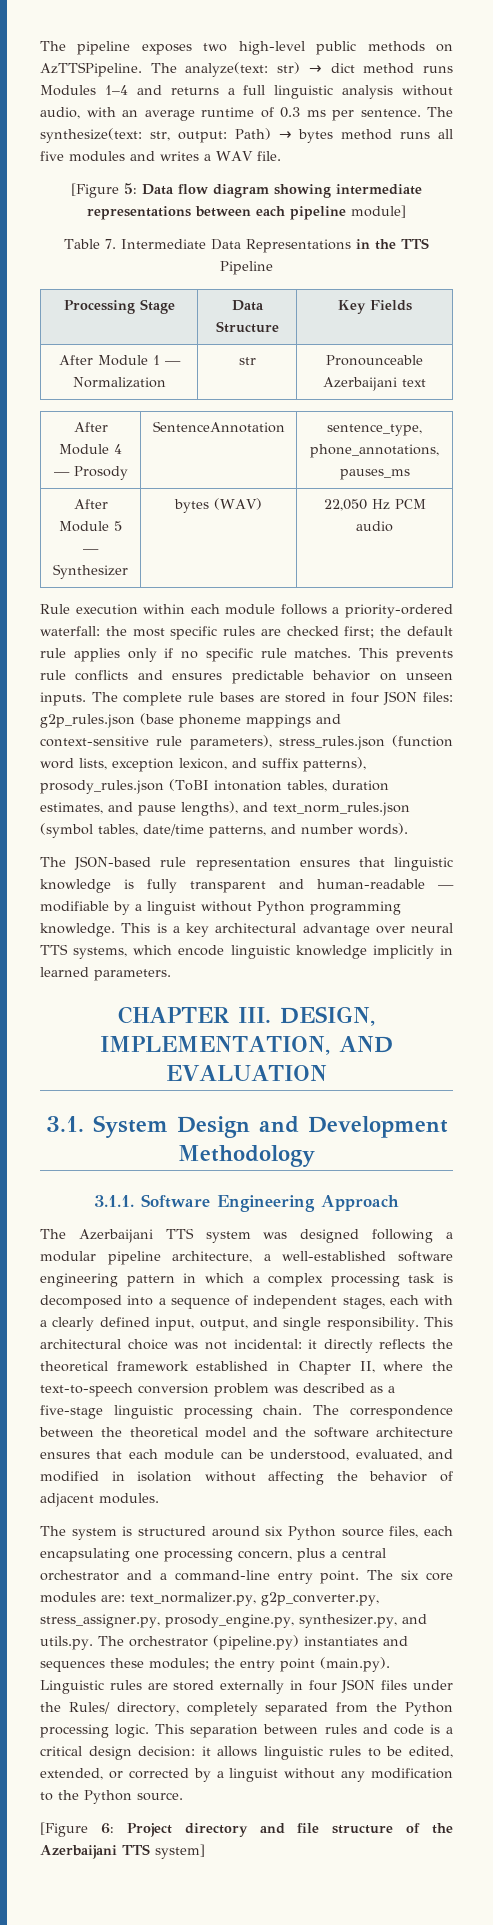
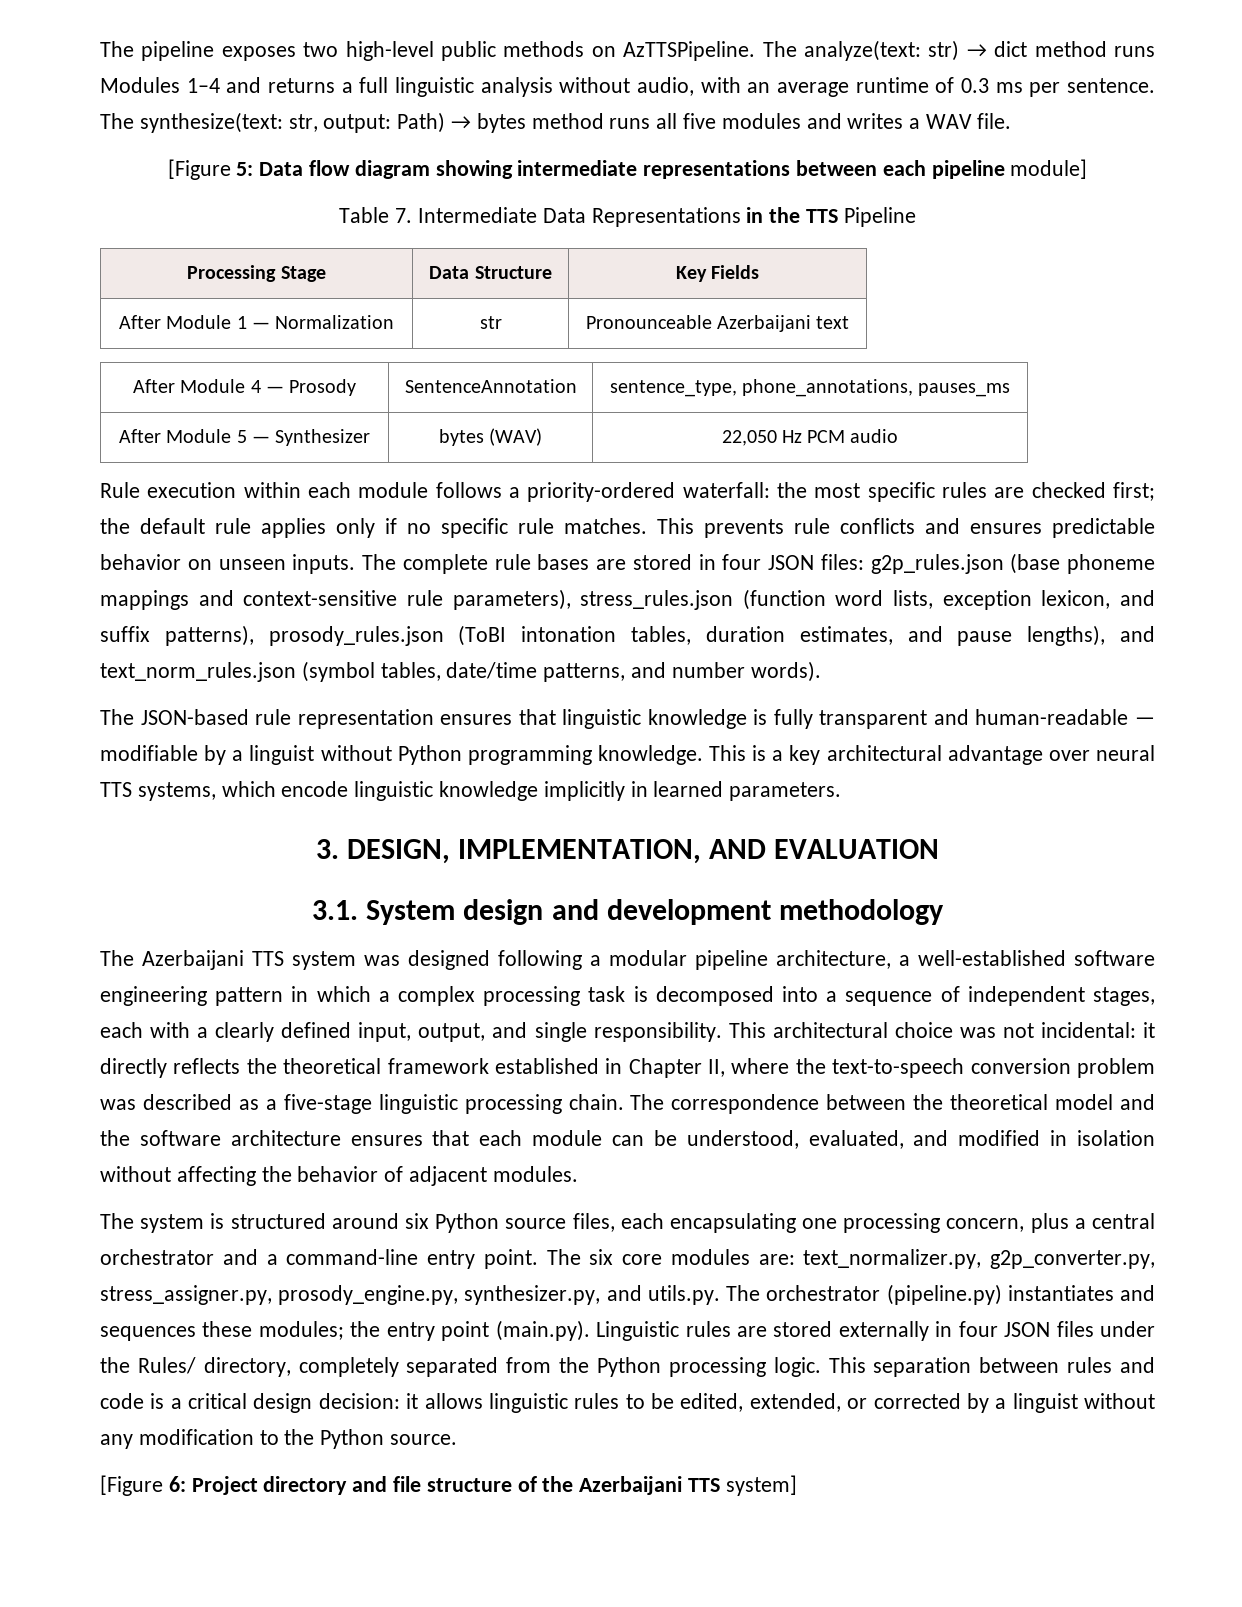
[118,1006,271,1024] CHAPTER III. -> [315,839,339,859] 3.
[176,1116,448,1138] [178,1145,315,1167] [94,1194,399,1212] Design and Development Methodology // 3.1.1. Software Engineering Approach -> [463,899,944,925] design and development methodology

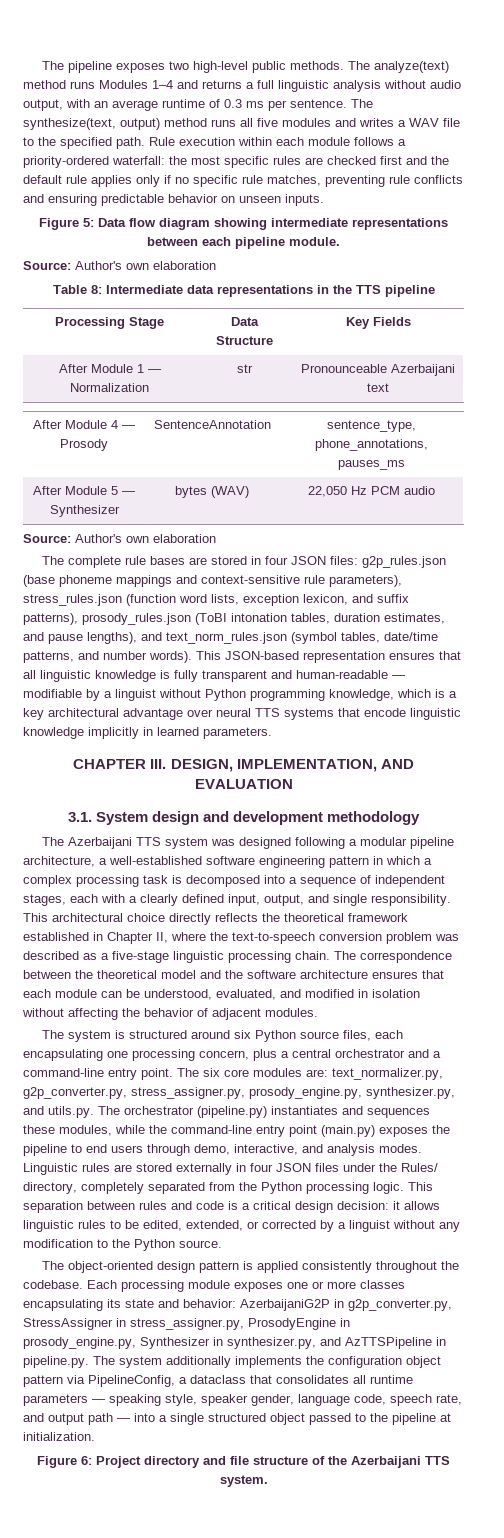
[503,40,1028,61] methods on AzTTSPipeline. The analyze(text: str) → dict -> [289,61,449,73] methods. The analyze(text)
[637,77,694,96] audio, -> [430,80,461,89] [23,99,63,111] audio output,
[139,112,526,133] synthesize(text: str, output: Path) → bytes -> [23,118,160,130] synthesize(text, output)
[976,113,1011,129] [167,159,231,180] file. // [Figure -> [443,118,460,127] [23,137,406,149] [23,156,449,168] [23,175,463,187] [23,194,324,206] [39,218,79,230] file to the specified path. Rule execution within each module follows a priority-ordered waterfall: the most specific rules are checked first and the default rule applies only if no specific rule matches, preventing rule conflicts and ensuring predictable behavior on unseen inputs. // Figure
[1010,159,1088,179] [339,207,741,227] module] // Table 7. Intermediate Data Representations -> [289,237,340,246] [23,261,216,270] [52,285,313,297] module. // Source: Author's own elaboration // Table 8: Intermediate data representations
[843,207,916,227] Pipeline -> [384,285,435,297] pipeline
[100,482,1156,502] [100,518,1155,538] [100,554,356,574] Rule execution within each module follows a priority-ordered waterfall: the most specific rules are checked first; the default rule applies only if no specific rule matches. This prevents rule conflicts and ensures predictable behavior on unseen inputs. -> [23,534,216,543] Source: Author's own elaboration //
[100,709,292,725] // The JSON-based rule -> [196,651,299,660] This JSON-based
(556, 717) none -> [23,670,36,679] all
[597,745,747,765] knowledge. This -> [329,689,431,701] knowledge, which
[137,781,276,801] systems, which -> [284,708,360,720] systems that
[315,839,339,859] 3. -> [73,759,167,769] CHAPTER III.
[959,1022,1155,1038] was not incidental: it -> (165, 917) none
[258,1320,590,1341] modules; the entry point (main.py). -> [59,1125,450,1137] [23,1144,422,1156] modules, while the command-line entry point (main.py) exposes the pipeline to end users through demo, interactive, and analysis modes.
[100,1475,163,1496] [Figure -> [41,1261,459,1273] [23,1280,405,1292] [23,1299,452,1311] [23,1318,350,1330] [23,1337,446,1349] [23,1356,441,1368] [23,1375,413,1387] [23,1394,462,1406] [23,1413,451,1425] [23,1432,95,1441] [37,1456,77,1468] The object-oriented design pattern is applied consistently throughout the codebase. Each processing module exposes one or more classes encapsulating its state and behavior: AzerbaijaniG2P in g2p_converter.py, StressAssigner in stress_assigner.py, ProsodyEngine in prosody_engine.py, Synthesizer in synthesizer.py, and AzTTSPipeline in pipeline.py. The system additionally implements the configuration object pattern via PipelineConfig, a dataclass that consolidates all runtime parameters — speaking style, speaker gender, language code, speech rate, and output path — into a single structured object passed to the pipeline at initialization. // Figure
[725,1475,797,1496] system] -> [219,1475,268,1487] system.

